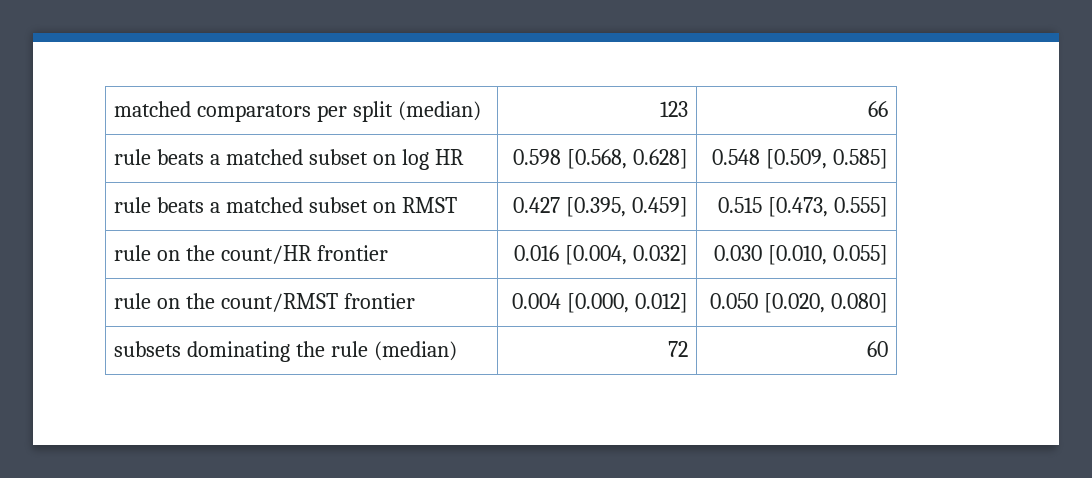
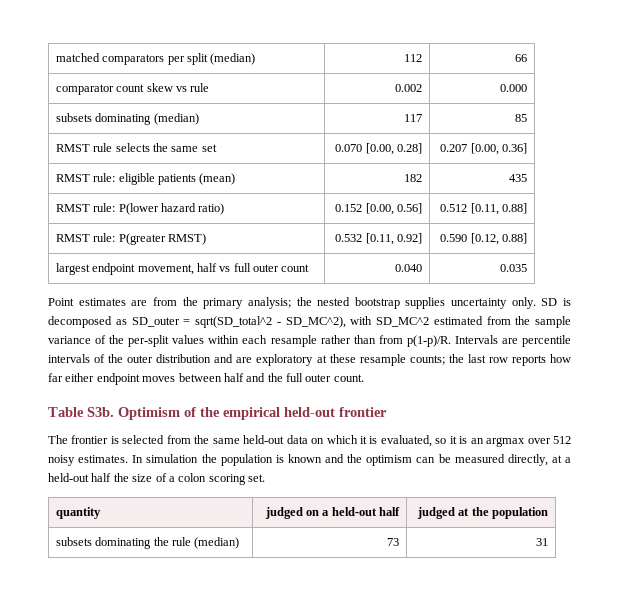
[660,101,689,117] 123 -> [404,54,423,62] 112
[113,149,464,170] [513,149,689,169] [712,149,889,169] [113,197,457,213] [513,197,689,217] [718,197,889,217] [113,245,388,264] [514,245,689,265] [714,245,889,265] [113,293,415,312] [512,293,689,313] [710,293,889,313] rule beats a matched subset on log HR | 0.598 [0.568, 0.628] | 0.548 [0.509, 0.585] // rule beats a matched subset on RMST | 0.427 [0.395, 0.459] | 0.515 [0.473, 0.555] // rule on the count/HR frontier | 0.016 [0.004, 0.032] | 0.030 [0.010, 0.055] // rule on the count/RMST frontier | 0.004 [0.000, 0.012] | 0.050 [0.020, 0.080] -> [55,83,210,95] [395,84,423,92] [500,84,528,92] [55,113,199,125] [404,114,423,122] [515,114,528,122] [55,143,217,152] [335,143,423,155] [440,143,528,155] [55,173,236,185] [404,174,423,182] [509,174,528,182] [55,203,225,215] [335,203,423,215] [440,203,528,215] [55,233,206,245] [335,233,423,245] [440,233,528,245] [55,263,310,275] [395,264,423,272] [500,264,528,272] [48,297,572,309] [48,316,571,328] [48,335,571,347] [48,354,571,366] [48,373,364,385] [48,407,387,420] [48,435,571,447] [48,454,571,466] [48,473,265,485] [55,507,101,519] [264,507,401,519] [417,507,549,519] comparator count skew vs rule | 0.002 | 0.000 // subsets dominating (median) | 117 | 85 // RMST rule selects the same set | 0.070 [0.00, 0.28] | 0.207 [0.00, 0.36] // RMST rule: eligible patients (mean) | 182 | 435 // RMST rule: P(lower hazard ratio) | 0.152 [0.00, 0.56] | 0.512 [0.11, 0.88] // RMST rule: P(greater RMST) | 0.532 [0.11, 0.92] | 0.590 [0.12, 0.88] // largest endpoint movement, half vs full outer count | 0.040 | 0.035 // Point estimates are from the primary analysis; the nested bootstrap supplies uncertainty only. SD is decomposed as SD_outer = sqrt(SD_total^2 - SD_MC^2), with SD_MC^2 estimated from the sample variance of the per-split values within each resample rather than from p(1-p)/R. Intervals are percentile intervals of the outer distribution and are exploratory at these resample counts; the last row reports how far either endpoint moves between half and the full outer count. // Table S3b. Optimism of the empirical held-out frontier // The frontier is selected from the same held-out data on which it is evaluated, so it is an argmax over 512 noisy estimates. In simulation the population is known and the optimism can be measured directly, at a held-out half the size of a colon scoring set. // quantity | judged on a held-out half | judged at the population
[668,341,689,357] [867,341,889,357] 72 | 60 -> [387,538,400,546] [536,538,549,546] 73 | 31

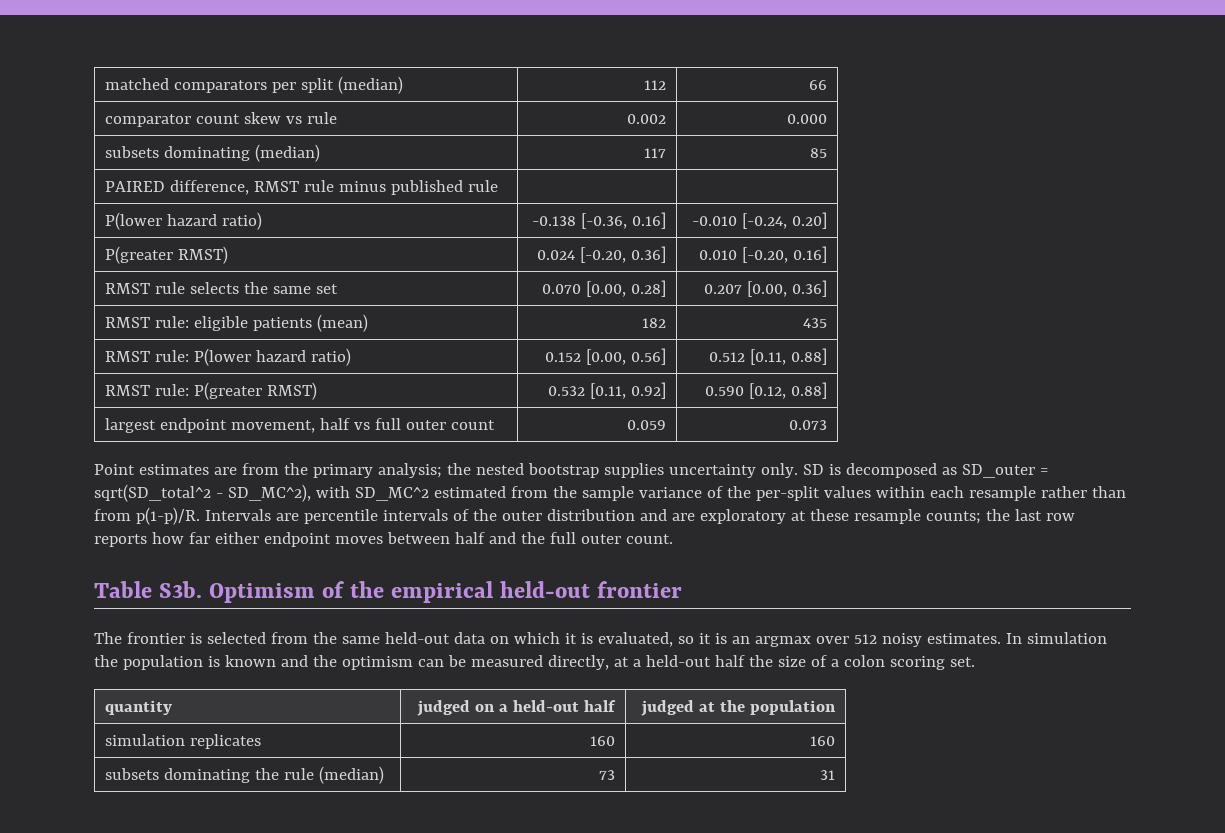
(528, 118) none -> [104,180,498,195] [104,212,262,230] [532,212,667,229] [692,212,828,229] [104,246,228,264] [537,246,667,263] [699,246,828,263] // PAIRED difference, RMST rule minus published rule | | // P(lower hazard ratio) | -0.138 [-0.36, 0.16] | -0.010 [-0.24, 0.20] // P(greater RMST) | 0.024 [-0.20, 0.36] | 0.010 [-0.20, 0.16]
[395,264,423,272] [500,264,528,272] 0.040 | 0.035 -> [627,420,667,430] [789,420,828,430] 0.059 | 0.073
(549, 513) none -> [104,734,261,749] [590,736,616,746] [810,736,836,746] // simulation replicates | 160 | 160

